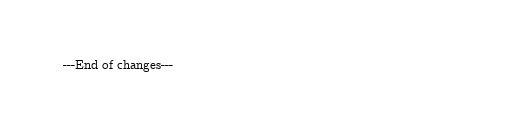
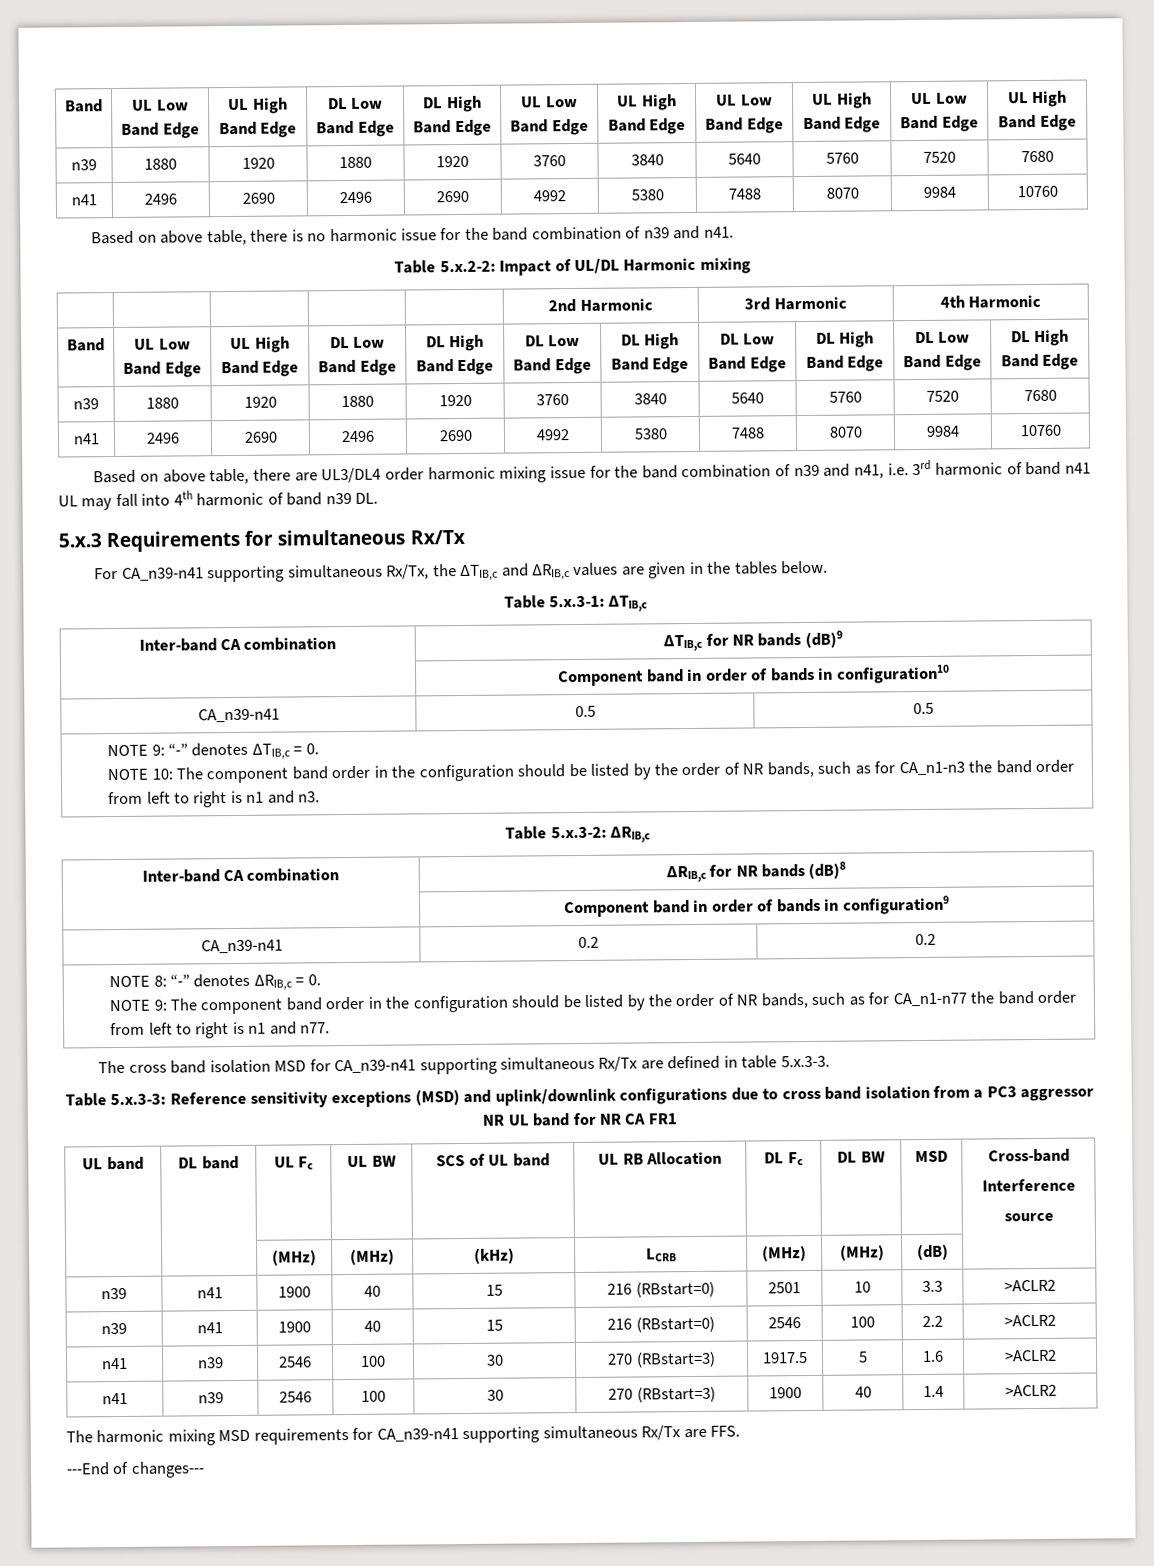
(63, 64) none -> [65,99,103,113] [132,99,189,111] [121,122,200,139] [228,97,288,114] [218,121,298,138] [327,97,384,110] [316,120,395,137] [423,95,482,113] [413,119,492,137] [521,95,578,108] [510,118,589,136] [617,94,677,111] [607,118,687,135] [715,94,773,106] [705,117,784,134] [811,92,872,109] [802,116,882,133] [910,92,968,105] [900,115,979,132] [1006,90,1068,108] [998,114,1077,131] [71,159,97,171] [144,158,177,170] [241,157,275,169] [339,156,372,169] [436,155,469,168] [533,155,566,167] [630,154,664,166] [728,153,761,165] [825,152,859,164] [923,151,956,163] [1021,150,1054,163] [71,194,97,206] [144,193,177,205] [241,192,275,204] [339,191,372,204] [436,190,469,203] [533,190,566,202] [630,189,664,201] [728,188,761,200] [825,187,859,199] [923,186,956,198] [1017,185,1058,198] [91,225,734,246] [394,257,751,276] [548,298,653,313] [744,296,847,311] [939,294,1042,309] [67,338,105,352] [134,338,191,350] [123,361,202,378] [230,336,290,353] [220,360,300,377] [329,336,386,349] [318,359,397,376] [425,334,485,352] [415,358,495,376] [524,334,581,347] [513,357,592,375] [620,333,680,350] [610,357,690,374] [719,333,776,345] [708,356,787,373] [815,331,875,348] [805,355,885,372] [914,331,971,344] [903,354,982,371] [1010,329,1070,346] [1000,353,1080,370] [73,398,99,410] [146,397,179,409] [243,396,277,408] [341,395,374,408] [438,394,472,407] [536,394,569,406] [633,393,667,405] [731,392,764,404] [828,391,862,403] [926,390,959,402] [1023,389,1057,402] [73,433,100,445] [146,432,180,444] [243,431,278,443] [341,430,375,443] [438,429,473,442] [536,429,570,441] [633,428,668,440] [731,427,764,439] [828,426,862,438] [926,425,959,437] [1019,424,1061,437] [93,459,1092,485] [58,490,379,511] [58,529,465,553] [94,560,829,583] [503,595,649,612] [138,637,337,652] [663,630,843,652] [558,664,950,687] [197,708,280,723] [574,705,596,718] [912,702,934,715] [107,742,319,759] [107,759,1074,784] [108,790,321,808] [505,826,651,843] [141,868,340,883] [665,861,847,883] [564,895,950,918] [200,939,283,954] [578,936,599,948] [915,933,936,946] [109,973,321,990] [109,990,1076,1015] [110,1021,331,1039] [98,1055,830,1075] [64,1085,1095,1108] [482,1112,677,1127] [82,1156,144,1171] [178,1155,239,1170] [273,1156,315,1170] [347,1155,397,1168] [436,1153,550,1167] [598,1151,722,1166] [764,1152,804,1166] [837,1151,886,1163] [915,1150,948,1163] [987,1148,1070,1163] [981,1178,1076,1192] [1003,1212,1054,1222] [272,1249,317,1266] [350,1248,395,1265] [473,1247,515,1264] [645,1248,677,1262] [762,1245,807,1262] [839,1244,885,1261] [916,1243,949,1261] [101,1287,127,1300] [196,1287,223,1299] [278,1286,311,1298] [364,1285,381,1297] [485,1284,503,1296] [607,1281,715,1298] [768,1282,801,1294] [853,1281,871,1293] [922,1280,943,1293] [1003,1279,1056,1292] [101,1322,127,1335] [196,1322,223,1334] [278,1321,311,1333] [364,1320,381,1332] [485,1319,503,1331] [607,1316,715,1333] [768,1317,801,1329] [849,1316,875,1328] [922,1315,943,1328] [1003,1314,1056,1327] [102,1357,128,1370] [196,1357,224,1369] [278,1356,312,1368] [360,1355,386,1367] [485,1354,504,1366] [607,1351,716,1368] [762,1352,808,1364] [857,1351,868,1363] [922,1350,944,1363] [1003,1349,1057,1362] [102,1392,128,1405] [197,1392,224,1404] [279,1391,312,1403] [361,1390,386,1402] [486,1389,504,1401] [608,1386,716,1403] [769,1387,802,1399] [854,1386,872,1398] [923,1385,944,1398] [1004,1384,1057,1397] [66,1425,741,1446] Band | UL Low Band Edge | UL High Band Edge | DL Low Band Edge | DL High Band Edge | UL Low Band Edge | UL High Band Edge | UL Low Band Edge | UL High Band Edge | UL Low Band Edge | UL High Band Edge // n39 | 1880 | 1920 | 1880 | 1920 | 3760 | 3840 | 5640 | 5760 | 7520 | 7680 // n41 | 2496 | 2690 | 2496 | 2690 | 4992 | 5380 | 7488 | 8070 | 9984 | 10760 // Based on above table, there is no harmonic issue for the band combination of n39 and n41. // Table 5.x.2-2: Impact of UL/DL Harmonic mixing // | | | | | 2nd Harmonic | 3rd Harmonic | 4th Harmonic // Band | UL Low Band Edge | UL High Band Edge | DL Low Band Edge | DL High Band Edge | DL Low Band Edge | DL High Band Edge | DL Low Band Edge | DL High Band Edge | DL Low Band Edge | DL High Band Edge // n39 | 1880 | 1920 | 1880 | 1920 | 3760 | 3840 | 5640 | 5760 | 7520 | 7680 // n41 | 2496 | 2690 | 2496 | 2690 | 4992 | 5380 | 7488 | 8070 | 9984 | 10760 // Based on above table, there are UL3/DL4 order harmonic mixing issue for the band combination of n39 and n41, i.e. 3rd harmonic of band n41 UL may fall into 4th harmonic of band n39 DL. // 5.x.3 Requirements for simultaneous Rx/Tx // For CA_n39-n41 supporting simultaneous Rx/Tx, the ΔTIB,c and ΔRIB,c values are given in the tables below. // Table 5.x.3-1: ΔTIB,c // Inter-band CA combination | ΔTIB,c for NR bands (dB)9 // | Component band in order of bands in configuration10 // CA_n39-n41 | 0.5 | 0.5 // NOTE 9: “-” denotes ΔTIB,c = 0. // NOTE 10: The component band order in the configuration should be listed by the order of NR bands, such as for CA_n1-n3 the band order from left to right is n1 and n3. // Table 5.x.3-2: ΔRIB,c // Inter-band CA combination | ΔRIB,c for NR bands (dB)8 // | Component band in order of bands in configuration9 // CA_n39-n41 | 0.2 | 0.2 // NOTE 8: “-” denotes ΔRIB,c = 0. // NOTE 9: The component band order in the configuration should be listed by the order of NR bands, such as for CA_n1-n77 the band order from left to right is n1 and n77. // The cross band isolation MSD for CA_n39-n41 supporting simultaneous Rx/Tx are defined in table 5.x.3-3. // Table 5.x.3-3: Reference sensitivity exceptions (MSD) and uplink/downlink configurations due to cross band isolation from a PC3 aggressor NR UL band for NR CA FR1 // UL band | DL band | UL Fc | UL BW | SCS of UL band | UL RB Allocation | DL Fc | DL BW | MSD | Cross-band // Interference // source // | | (MHz) | (MHz) | (kHz) | LCRB | (MHz) | (MHz) | (dB) | // n39 | n41 | 1900 | 40 | 15 | 216 (RBstart=0) | 2501 | 10 | 3.3 | >ACLR2 // n39 | n41 | 1900 | 40 | 15 | 216 (RBstart=0) | 2546 | 100 | 2.2 | >ACLR2 // n41 | n39 | 2546 | 100 | 30 | 270 (RBstart=3) | 1917.5 | 5 | 1.6 | >ACLR2 // n41 | n39 | 2546 | 100 | 30 | 270 (RBstart=3) | 1900 | 40 | 1.4 | >ACLR2 // The harmonic mixing MSD requirements for CA_n39-n41 supporting simultaneous Rx/Tx are FFS. //

